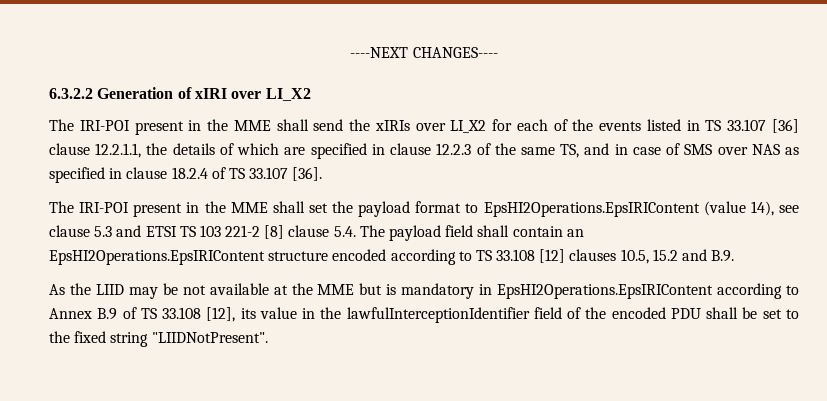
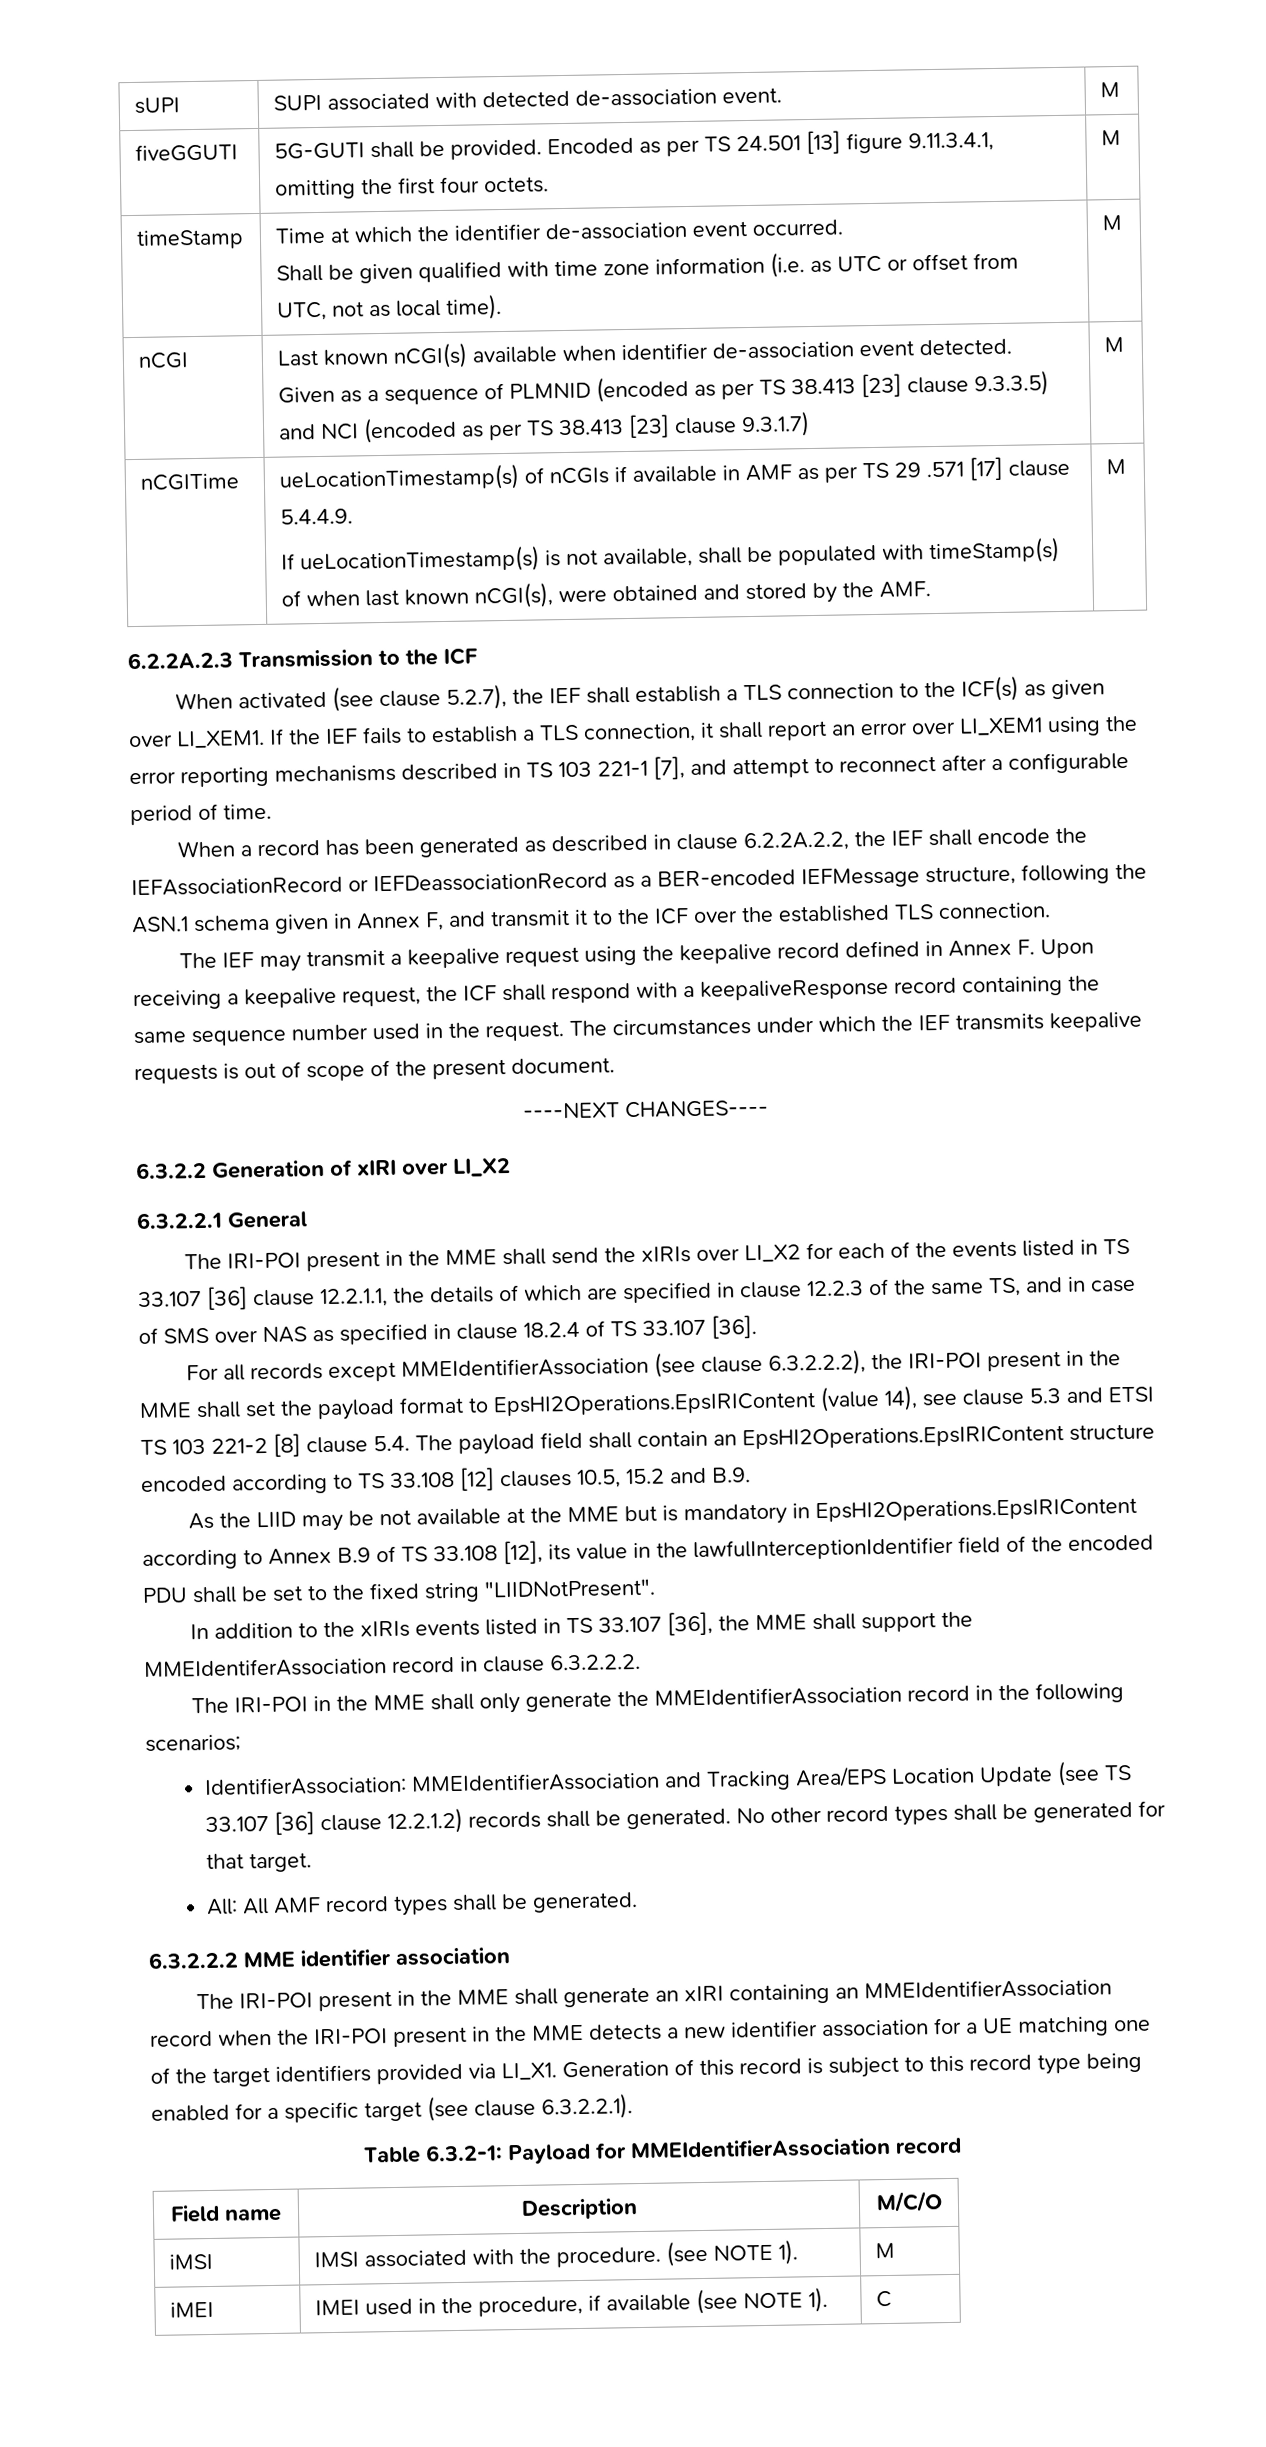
(350, 52) none -> [134,97,181,114] [273,87,783,111] [1100,81,1121,98] [135,143,239,162] [274,130,995,160] [275,176,550,200] [1101,129,1122,146] [136,229,245,250] [275,219,844,244] [276,252,1020,284] [277,294,503,321] [1102,214,1123,231] [138,352,190,369] [277,338,1013,369] [278,370,1050,405] [278,411,811,444] [1104,336,1125,353] [140,473,241,491] [279,456,1071,493] [280,508,354,525] [281,536,1061,575] [281,581,932,609] [1106,458,1127,475] [127,647,478,670] [175,675,1106,712] [129,715,1138,749] [129,751,1129,788] [130,803,272,826] [177,827,1088,858] [131,863,1147,897] [131,902,1051,934] [179,938,1095,973] [133,975,1100,1011] [133,1011,1142,1047] [134,1057,615,1085] sUPI | SUPI associated with detected de-association event. | M // fiveGGUTI | 5G-GUTI shall be provided. Encoded as per TS 24.501 [13] figure 9.11.3.4.1, omitting the first four octets. | M // timeStamp | Time at which the identifier de-association event occurred. // Shall be given qualified with time zone information (i.e. as UTC or offset from UTC, not as local time). | M // nCGI | Last known nCGI(s) available when identifier de-association event detected. Given as a sequence of PLMNID (encoded as per TS 38.413 [23] clause 9.3.3.5) and NCI (encoded as per TS 38.413 [23] clause 9.3.1.7) | M // nCGITime | ueLocationTimestamp(s) of nCGIs if available in AMF as per TS 29 .571 [17] clause 5.4.4.9. // If ueLocationTimestamp(s) is not available, shall be populated with timeStamp(s) of when last known nCGI(s), were obtained and stored by the AMF. | M // 6.2.2A.2.3 Transmission to the ICF // When activated (see clause 5.2.7), the IEF shall establish a TLS connection to the ICF(s) as given over LI_XEM1. If the IEF fails to establish a TLS connection, it shall report an error over LI_XEM1 using the error reporting mechanisms described in TS 103 221-1 [7], and attempt to reconnect after a configurable period of time. // When a record has been generated as described in clause 6.2.2A.2.2, the IEF shall encode the IEFAssociationRecord or IEFDeassociationRecord as a BER-encoded IEFMessage structure, following the ASN.1 schema given in Annex F, and transmit it to the ICF over the established TLS connection. // The IEF may transmit a keepalive request using the keepalive record defined in Annex F. Upon receiving a keepalive request, the ICF shall respond with a keepaliveResponse record containing the same sequence number used in the request. The circumstances under which the IEF transmits keepalive requests is out of scope of the present document. //
(311, 94) none -> [136,1211,308,1230] // 6.3.2.2.1 General
[49,201,74,213] The -> [186,1349,904,1382] For all records except MMEIdentifierAssociation (see clause 6.3.2.2.2), the
(268, 337) none -> [190,1611,974,1640] [144,1653,641,1678] [191,1682,1125,1714] [145,1734,241,1752] [204,1760,1133,1797] [205,1800,1167,1835] [206,1852,313,1873] [206,1892,639,1916] [148,1947,511,1969] [196,1978,1113,2012] [150,2016,1151,2047] [150,2052,1142,2087] [151,2093,633,2123] [362,2137,962,2165] [170,2204,282,2223] [520,2198,638,2220] [875,2191,943,2213] [169,2253,214,2270] [314,2239,799,2268] [875,2242,896,2259] [170,2301,215,2318] [315,2286,829,2317] [876,2290,893,2308] // In addition to the xIRIs events listed in TS 33.107 [36], the MME shall support the MMEIdentiferAssociation record in clause 6.3.2.2.2. // The IRI-POI in the MME shall only generate the MMEIdentifierAssociation record in the following scenarios; // IdentifierAssociation: MMEIdentifierAssociation and Tracking Area/EPS Location Update (see TS 33.107 [36] clause 12.2.1.2) records shall be generated. No other record types shall be generated for that target. // All: All AMF record types shall be generated. // 6.3.2.2.2 MME identifier association // The IRI-POI present in the MME shall generate an xIRI containing an MMEIdentifierAssociation record when the IRI-POI present in the MME detects a new identifier association for a UE matching one of the target identifiers provided via LI_X1. Generation of this record is subject to this record type being enabled for a specific target (see clause 6.3.2.2.1). // Table 6.3.2-1: Payload for MMEIdentifierAssociation record // Field name | Description | M/C/O // iMSI | IMSI associated with the procedure. (see NOTE 1). | M // iMEI | IMEI used in the procedure, if available (see NOTE 1). | C

